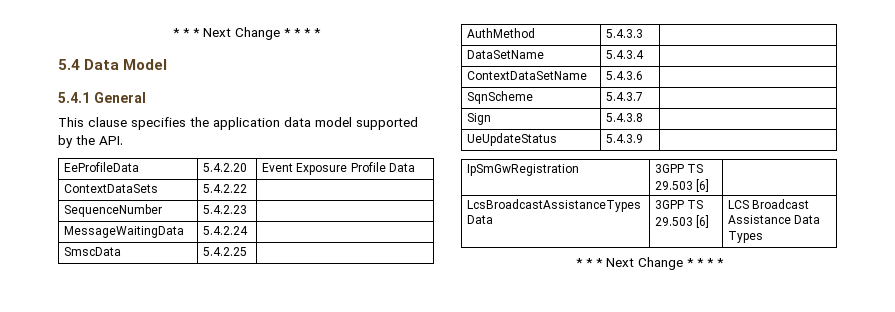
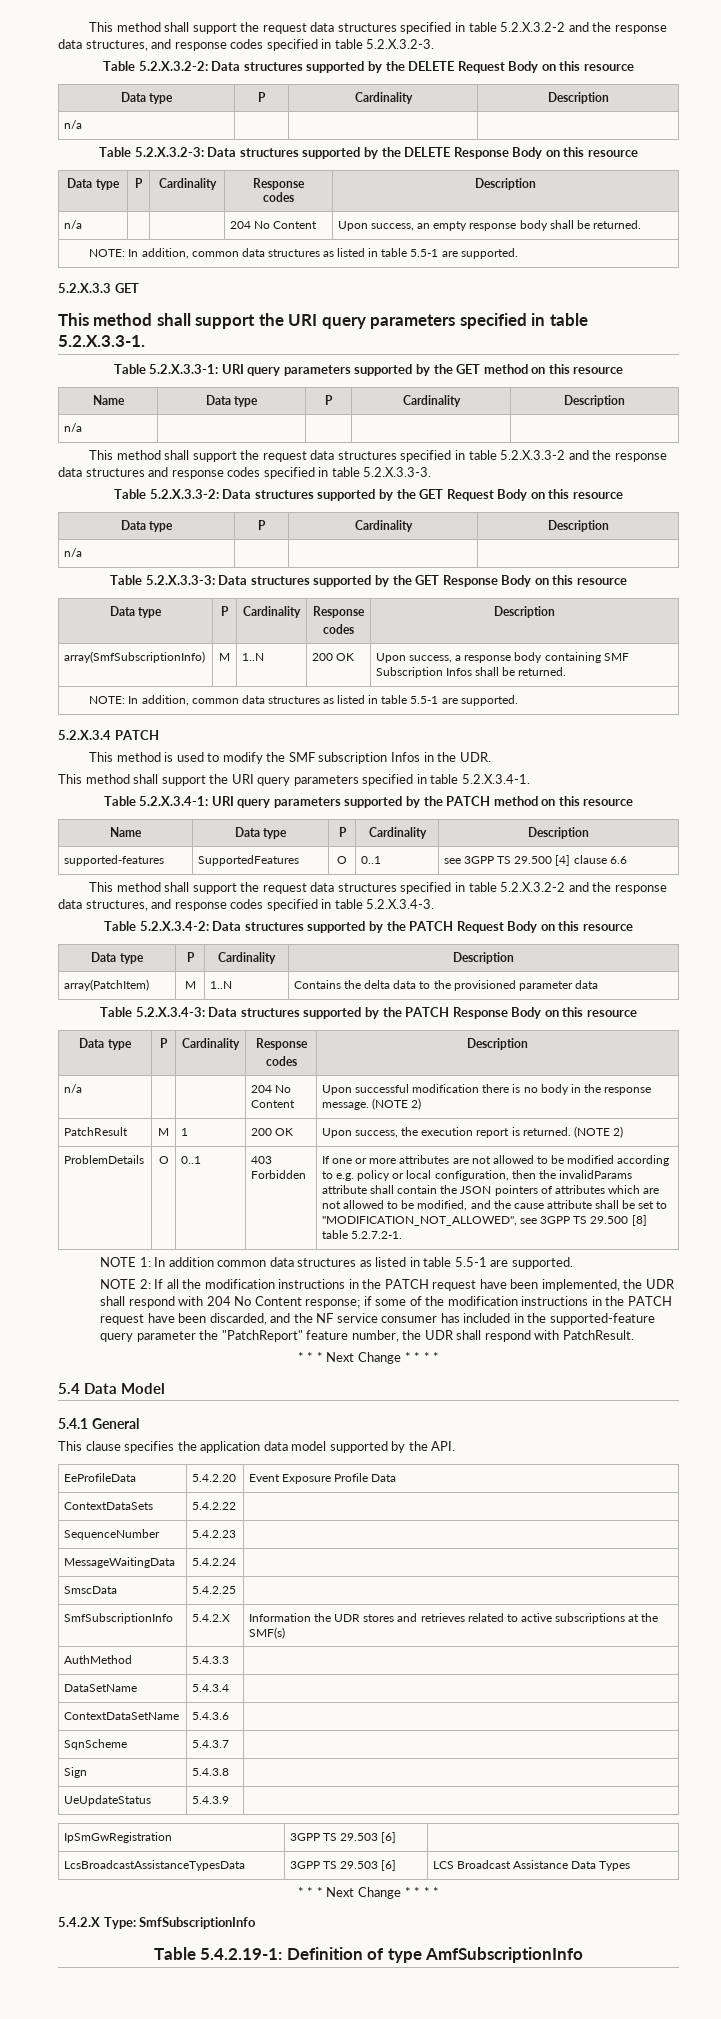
(172, 32) none -> [89,22,667,34] [58,39,435,51] [103,61,634,73] [120,92,174,104] [258,92,266,102] [354,92,413,104] [547,92,609,104] [64,120,83,129] [99,147,638,159] [67,178,120,190] [135,178,143,188] [158,178,217,190] [253,178,305,190] [263,192,294,202] [475,178,536,190] [64,220,83,229] [230,221,318,229] [338,220,641,231] [89,248,518,259] [58,283,139,293] [58,313,588,329] [58,335,145,347] [113,364,624,376] [92,395,125,405] [205,395,259,407] [325,395,333,405] [402,395,461,407] [564,395,625,407] [64,423,83,432] [89,450,667,462] [58,467,432,479] [114,489,623,501] [120,520,174,532] [258,520,266,530] [354,520,413,532] [547,520,609,532] [64,548,83,557] [110,575,627,587] [109,606,163,618] [221,606,229,616] [243,606,301,618] [313,606,365,618] [323,624,354,634] [494,606,555,618] [64,651,206,663] [219,653,230,661] [242,653,265,661] [312,653,355,661] [376,652,629,663] [376,667,567,678] [89,695,518,706] [58,730,159,740] [89,752,491,764] [58,774,530,786] [103,796,634,808] [110,827,142,837] [234,827,288,839] [338,827,347,837] [368,827,427,839] [528,827,589,839] [64,855,165,866] [198,855,300,866] [337,856,347,864] [361,856,382,864] [444,855,627,866] [89,882,667,894] [58,899,435,911] [104,921,633,933] [91,952,144,964] [186,952,195,962] [218,952,276,964] [453,952,514,964] [64,979,150,991] [184,981,196,989] [210,981,233,989] [294,980,598,991] [100,1007,637,1019] [79,1038,132,1050] [160,1038,168,1048] [182,1038,240,1050] [255,1038,308,1050] [265,1056,297,1066] [467,1038,528,1050] [64,1084,83,1093] [251,1085,292,1093] [251,1100,296,1108] [322,1084,651,1095] [322,1098,422,1110] [64,1127,129,1136] [158,1128,169,1136] [181,1128,189,1136] [251,1128,294,1136] [322,1126,623,1138] [64,1155,145,1164] [158,1156,169,1164] [181,1156,202,1164] [251,1156,273,1164] [251,1170,307,1179] [322,1155,670,1166] [322,1170,632,1181] [322,1185,659,1196] [322,1200,668,1211] [322,1215,647,1226] [322,1230,403,1239] [100,1257,573,1269] [100,1279,675,1291] [100,1296,672,1308] [100,1313,655,1325] [100,1330,634,1342] This method shall support the request data structures specified in table 5.2.X.3.2-2 and the response data structures, and response codes specified in table 5.2.X.3.2-3. // Table 5.2.X.3.2-2: Data structures supported by the DELETE Request Body on this resource // Data type | P | Cardinality | Description // n/a | | | // Table 5.2.X.3.2-3: Data structures supported by the DELETE Response Body on this resource // Data type | P | Cardinality | Response // codes | Description // n/a | | | 204 No Content | Upon success, an empty response body shall be returned. // NOTE: In addition, common data structures as listed in table 5.5-1 are supported. // 5.2.X.3.3 GET // This method shall support the URI query parameters specified in table 5.2.X.3.3-1. // Table 5.2.X.3.3-1: URI query parameters supported by the GET method on this resource // Name | Data type | P | Cardinality | Description // n/a | | | | // This method shall support the request data structures specified in table 5.2.X.3.3-2 and the response data structures and response codes specified in table 5.2.X.3.3-3. // Table 5.2.X.3.3-2: Data structures supported by the GET Request Body on this resource // Data type | P | Cardinality | Description // n/a | | | // Table 5.2.X.3.3-3: Data structures supported by the GET Response Body on this resource // Data type | P | Cardinality | Response // codes | Description // array(SmfSubscriptionInfo) | M | 1..N | 200 OK | Upon success, a response body containing SMF Subscription Infos shall be returned. // NOTE: In addition, common data structures as listed in table 5.5-1 are supported. // 5.2.X.3.4 PATCH // This method is used to modify the SMF subscription Infos in the UDR. // This method shall support the URI query parameters specified in table 5.2.X.3.4-1. // Table 5.2.X.3.4-1: URI query parameters supported by the PATCH method on this resource // Name | Data type | P | Cardinality | Description // supported-features | SupportedFeatures | O | 0..1 | see 3GPP TS 29.500 [4] clause 6.6 // This method shall support the request data structures specified in table 5.2.X.3.2-2 and the response data structures, and response codes specified in table 5.2.X.3.4-3. // Table 5.2.X.3.4-2: Data structures supported by the PATCH Request Body on this resource // Data type | P | Cardinality | Description // array(PatchItem) | M | 1..N | Contains the delta data to the provisioned parameter data // Table 5.2.X.3.4-3: Data structures supported by the PATCH Response Body on this resource // Data type | P | Cardinality | Response // codes | Description // n/a | | | 204 No Content | Upon successful modification there is no body in the response message. (NOTE 2) // PatchResult | M | 1 | 200 OK | Upon success, the execution report is returned. (NOTE 2) // ProblemDetails | O | 0..1 | 403 Forbidden | If one or more attributes are not allowed to be modified according to e.g. policy or local configuration, then the invalidParams attribute shall contain the JSON pointers of attributes which are not allowed to be modified, and the cause attribute shall be set to "MODIFICATION_NOT_ALLOWED", see 3GPP TS 29.500 [8] table 5.2.7.2-1. // NOTE 1: In addition common data structures as listed in table 5.5-1 are supported. // NOTE 2: If all the modification instructions in the PATCH request have been implemented, the UDR shall respond with 204 No Content response; if some of the modification instructions in the PATCH request have been discarded, and the NF service consumer has included in the supported-feature query parameter the "PatchReport" feature number, the UDR shall respond with PatchResult. //
(248, 251) none -> [64,1613,174,1624] [192,1614,231,1622] [249,1613,659,1624] [249,1627,286,1639] // SmfSubscriptionInfo | 5.4.2.X | Information the UDR stores and retrieves related to active subscriptions at the SMF(s)
(724, 262) none -> [58,1917,257,1929] [153,1947,584,1963] // 5.4.2.X Type: SmfSubscriptionInfo // Table 5.4.2.19-1: Definition of type AmfSubscriptionInfo

